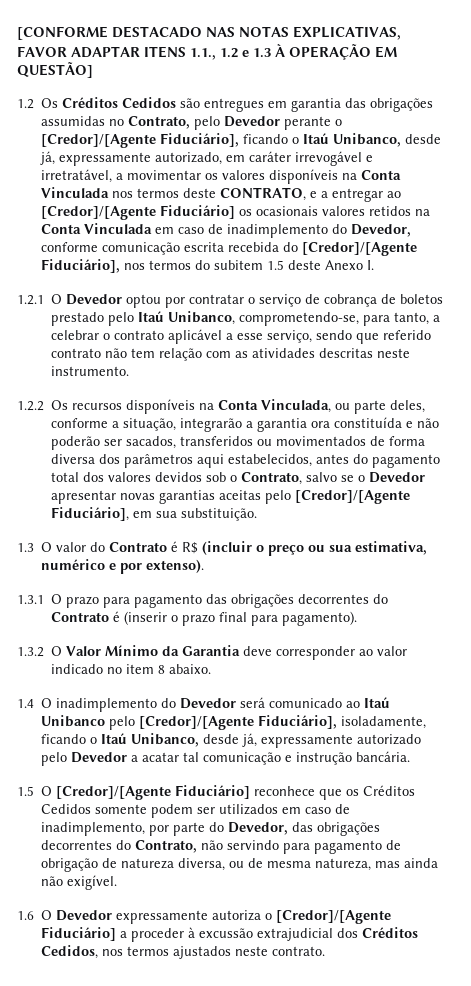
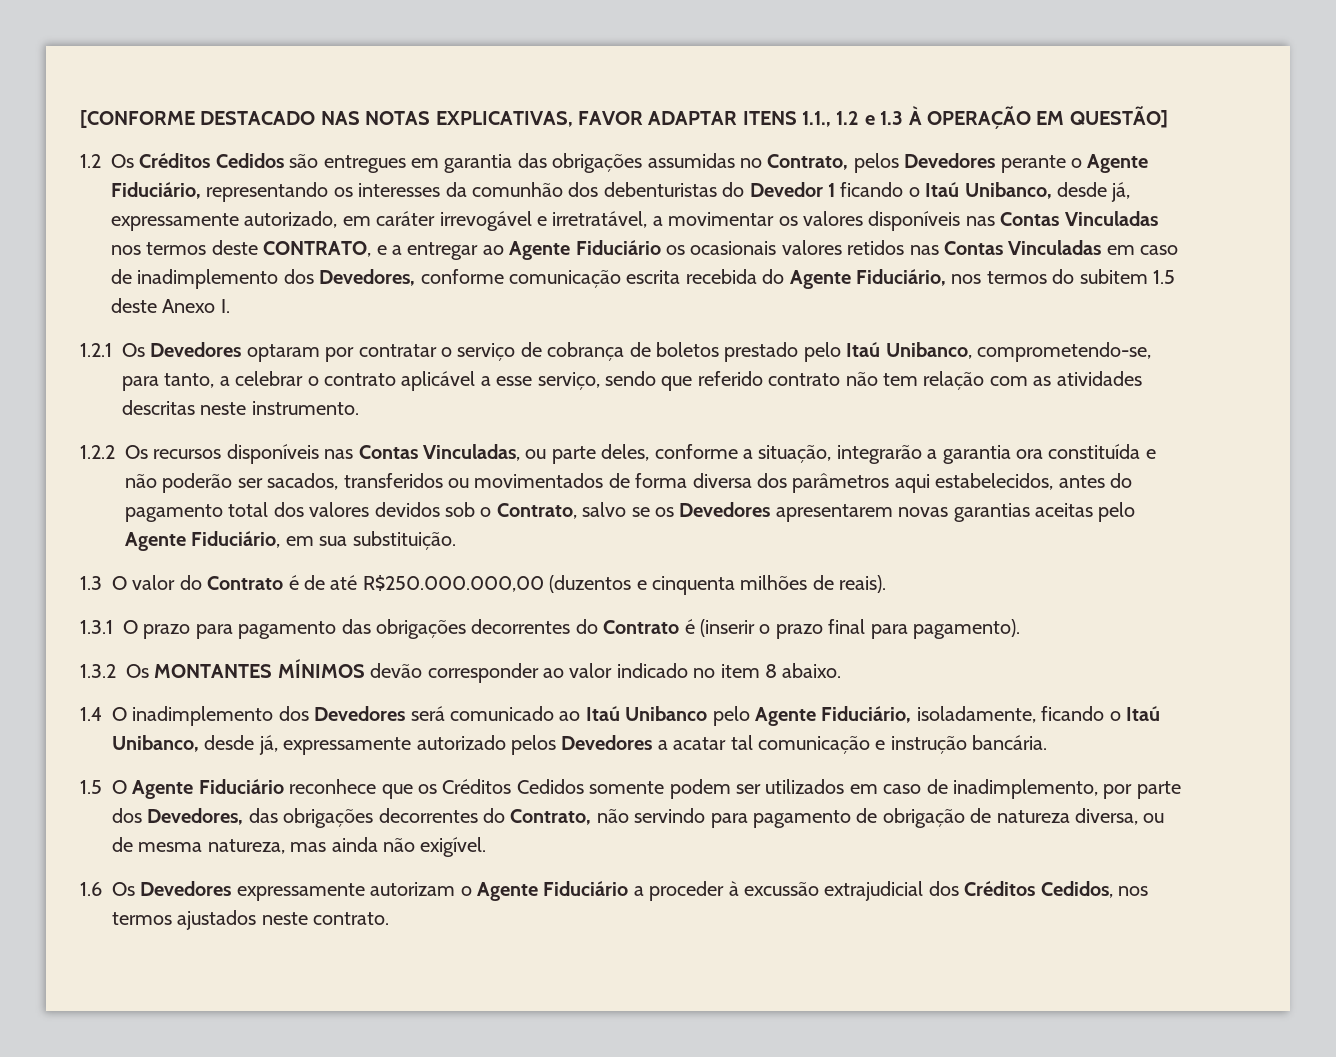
[194,116,343,130] [41,133,240,148] pelo Devedor perante o [Credor]/[Agente Fiduciário], -> [853,153,1149,173] [111,182,835,202] pelos Devedores perante o Agente Fiduciário, representando os interesses da comunhão dos debenturistas do Devedor 1
[342,170,402,180] [41,187,110,198] na Conta Vinculada -> [965,211,1158,226] nas Contas Vinculadas
[41,205,236,220] [Credor]/[Agente Fiduciário] -> [509,240,661,260] Agente Fiduciário
[415,209,431,216] [41,223,153,234] na Conta Vinculada -> [909,240,1102,255] nas Contas Vinculadas
[332,224,412,237] do Devedor, -> [283,269,416,286] dos Devedores,
[302,242,418,256] [41,259,121,273] [Credor]/[Agente Fiduciário], -> [789,269,946,289] Agente Fiduciário,
[51,294,162,308] O Devedor optou -> [122,342,320,362] Os Devedores optaram
[199,399,332,413] na Conta Vinculada, -> [324,444,520,461] nas Contas Vinculadas,
[358,472,426,483] [51,490,117,504] o Devedor apresentar -> [654,502,893,522] os Devedores apresentarem
[295,490,411,504] [51,507,130,521] [Credor]/[Agente Fiduciário], -> [125,531,281,551] Agente Fiduciário,
[182,541,428,556] [41,559,205,574] R$ (incluir o preço ou sua estimativa, numérico e por extenso). -> [304,575,887,595] de até R$250.000.000,00 (duzentos e cinquenta milhões de reais).
[51,645,273,656] O Valor Mínimo da Garantia deve -> [126,659,423,678] Os MONTANTES MÍNIMOS devão
[161,698,237,709] do Devedor -> [278,706,406,721] dos Devedores
[139,715,338,730] [Credor]/[Agente Fiduciário], -> [754,706,912,726] Agente Fiduciário,
[41,752,128,766] pelo Devedor -> [511,735,653,755] pelos Devedores
[56,785,251,800] [Credor]/[Agente Fiduciário] -> [132,779,284,799] Agente Fiduciário
[209,822,289,835] do Devedor, -> [112,808,244,825] dos Devedores,
[41,910,392,924] [41,927,117,941] O Devedor expressamente autoriza o [Credor]/[Agente Fiduciário] -> [112,881,629,901] Os Devedores expressamente autorizam o Agente Fiduciário

